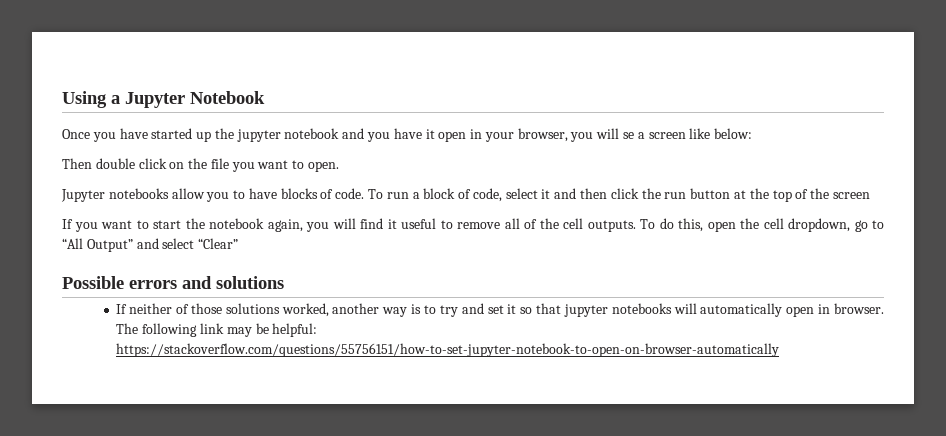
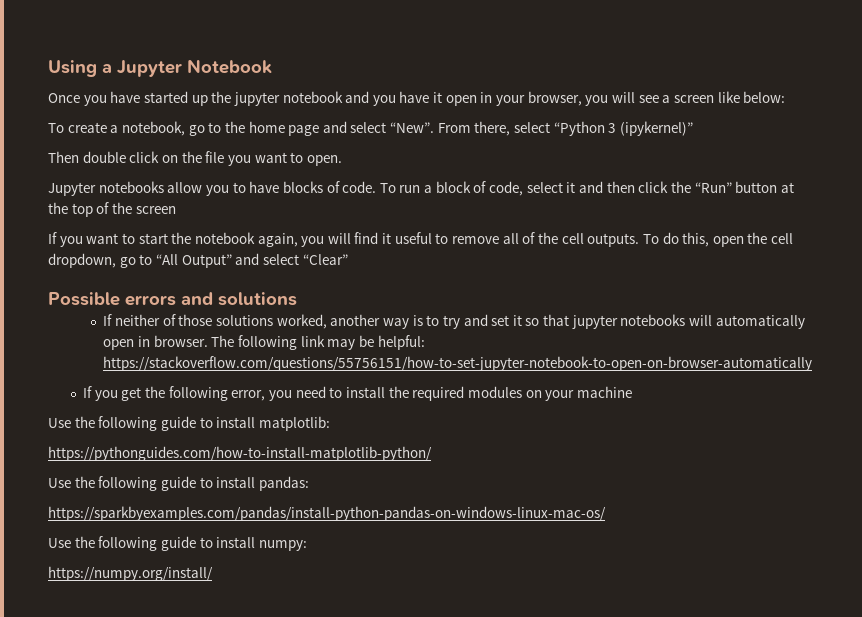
[623,132,635,139] se -> [638,95,659,103] see
(753, 133) none -> [48,121,693,136] // To create a notebook, go to the home page and select “New”. From there, select “Python 3 (ipykernel)”
[664,192,687,199] run -> [694,182,732,193] “Run”
(780, 350) none -> [83,386,632,401] [48,416,330,431] [48,446,432,461] [48,476,309,491] [48,506,606,521] [48,536,307,551] [48,566,213,581] // If you get the following error, you need to install the required modules on your machine // Use the following guide to install matplotlib: // https://pythonguides.com/how-to-install-matplotlib-python/ // Use the following guide to install pandas: // https://sparkbyexamples.com/pandas/install-python-pandas-on-windows-linux-mac-os/ // Use the following guide to install numpy: // https://numpy.org/install/

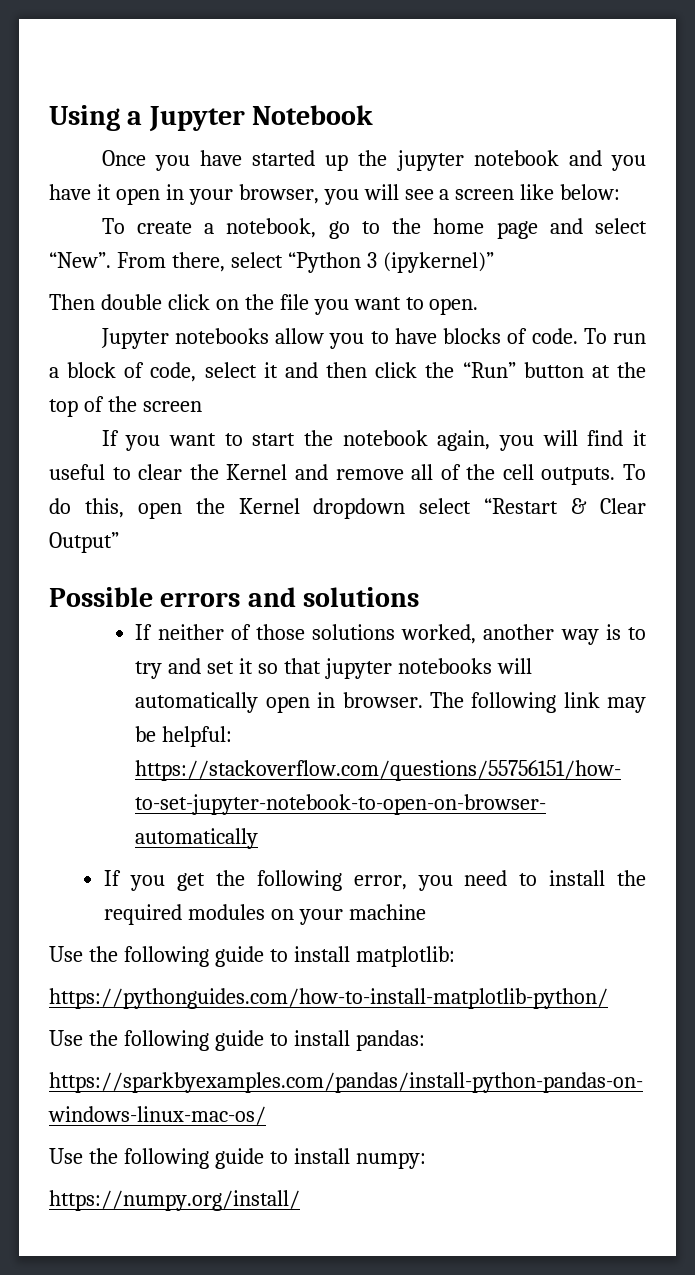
(449, 238) none -> [138,464,328,480] clear the Kernel and
[771,233,794,244] [48,253,348,268] cell dropdown, go to “All Output” and select “Clear” -> [238,498,647,519] [49,532,119,553] Kernel dropdown select “Restart & Clear Output”

